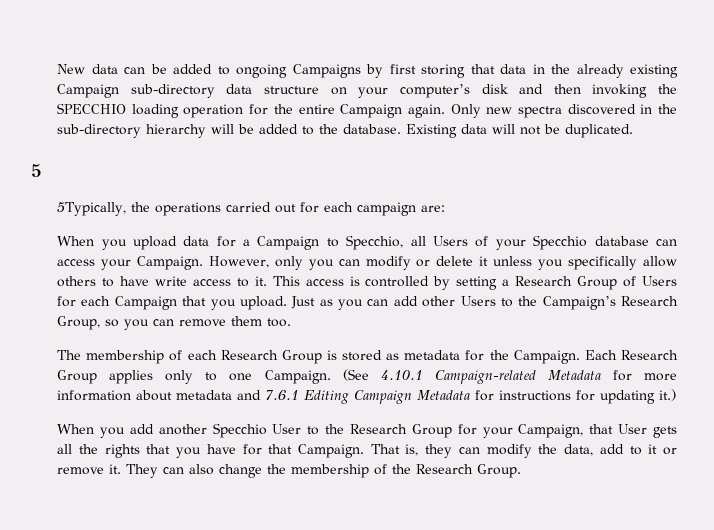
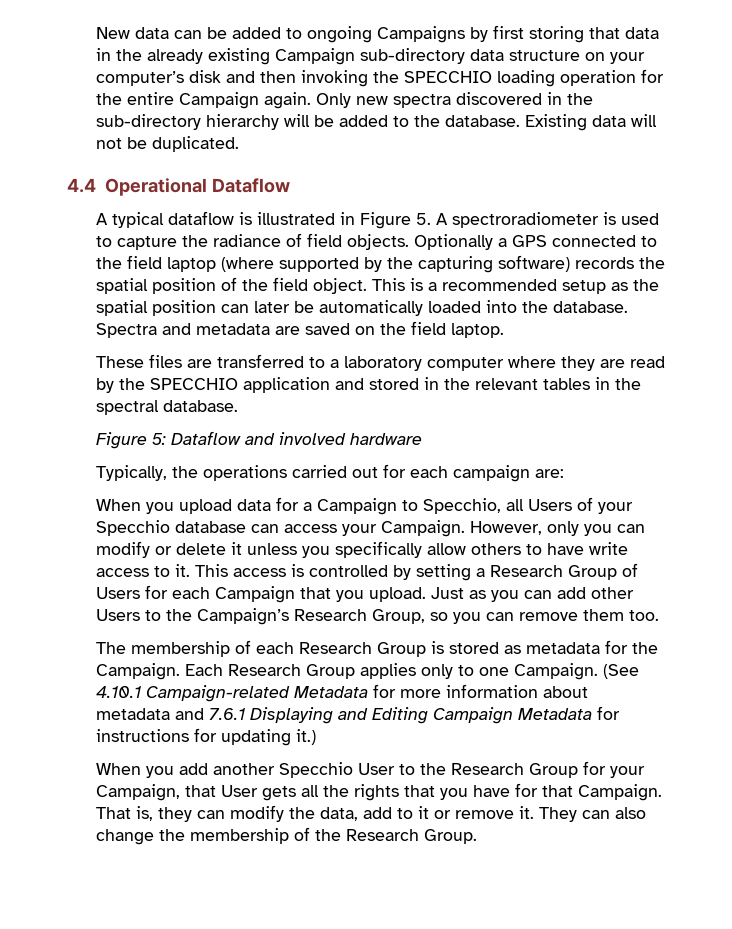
[31,164,42,177] [57,202,127,216] 5 // 5Typically, -> [67,178,290,196] [95,211,659,229] [95,233,657,250] [95,255,665,273] [95,277,659,294] [95,300,628,316] [95,321,504,338] [95,354,665,371] [95,377,641,393] [95,400,238,415] [95,431,422,449] [95,465,167,481] 4.4 Operational Dataflow // A typical dataflow is illustrated in Figure 5. A spectroradiometer is used to capture the radiance of field objects. Optionally a GPS connected to the field laptop (where supported by the capturing software) records the spatial position of the field object. This is a recommended setup as the spatial position can later be automatically loaded into the database. Spectra and metadata are saved on the field laptop. // These files are transferred to a laboratory computer where they are read by the SPECCHIO application and stored in the relevant tables in the spectral database. // Figure 5: Dataflow and involved hardware // Typically,
(300, 395) none -> [249,707,368,724] Displaying and

